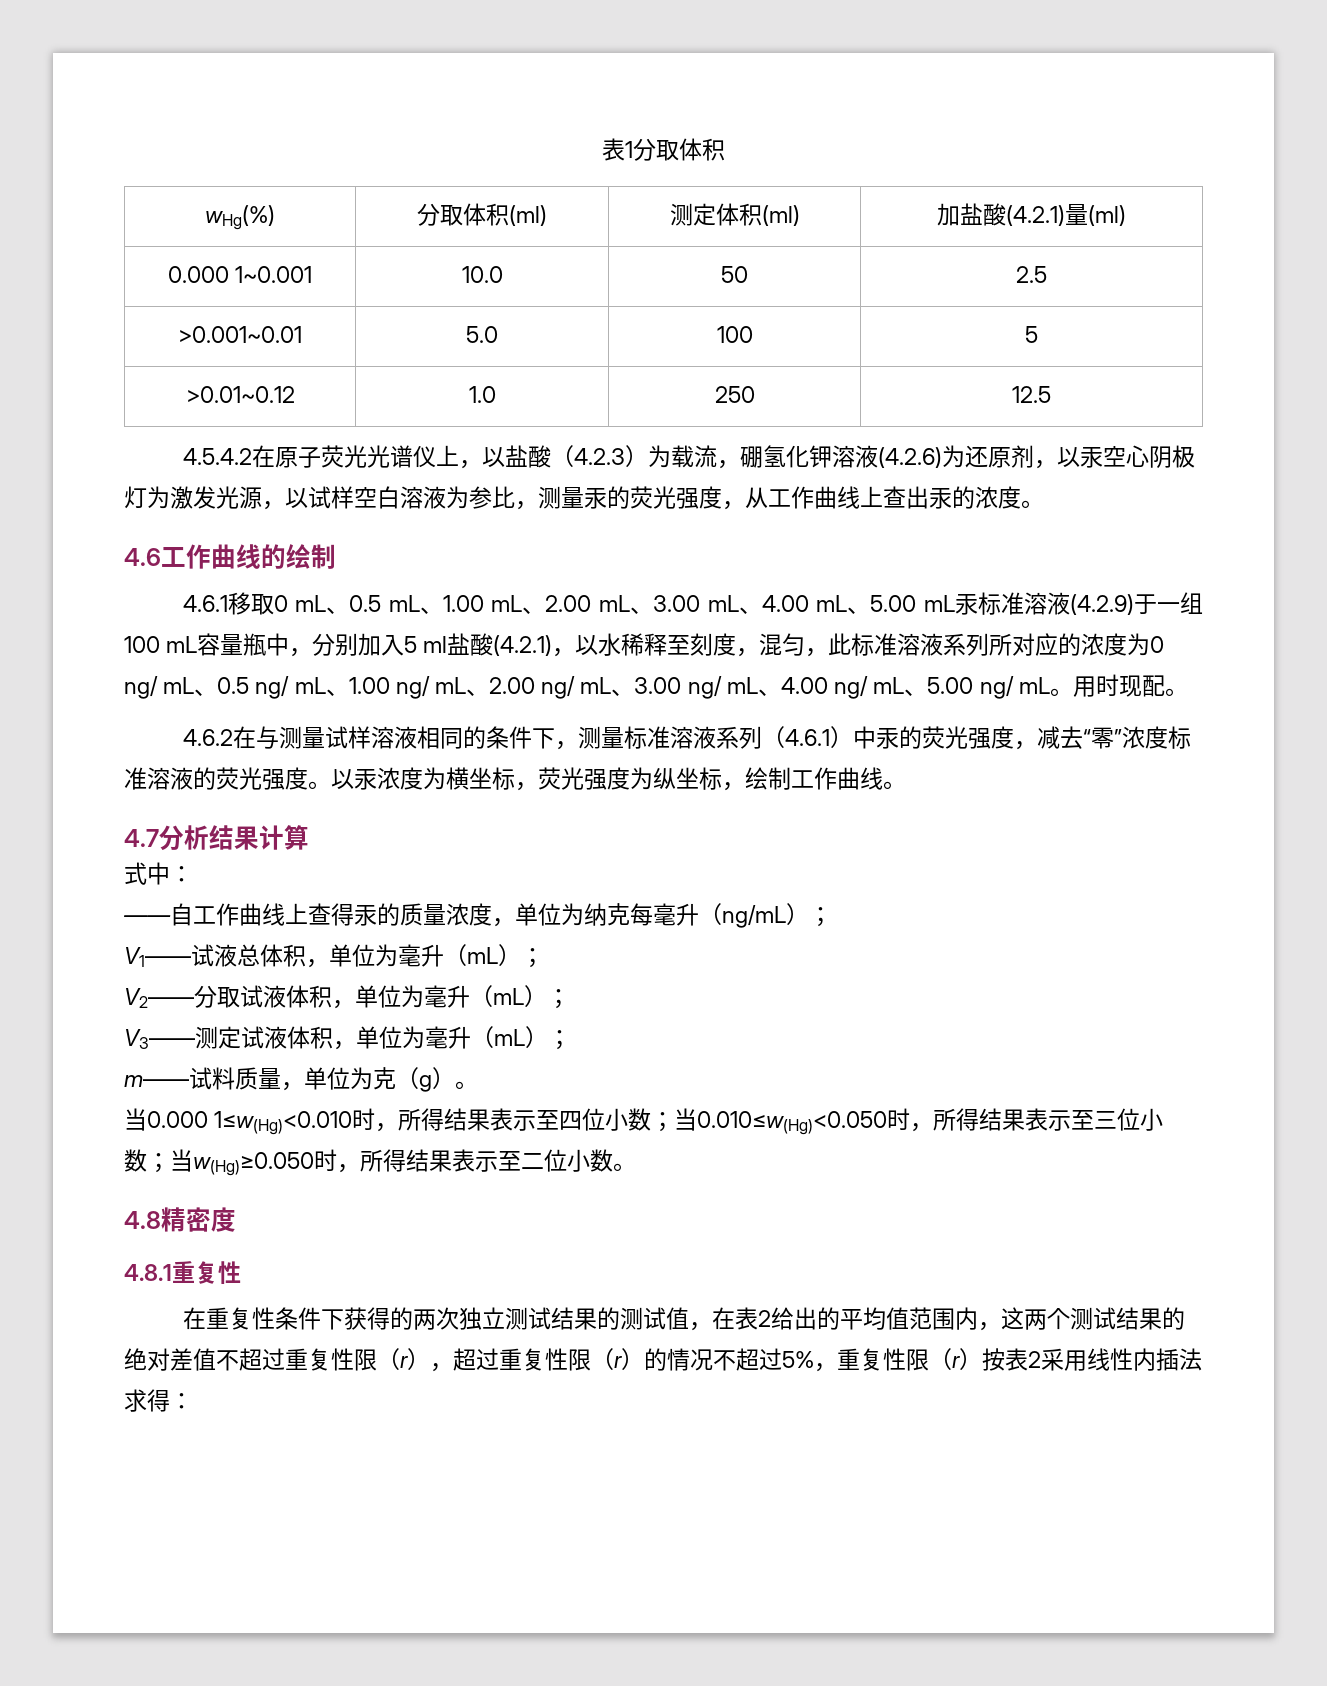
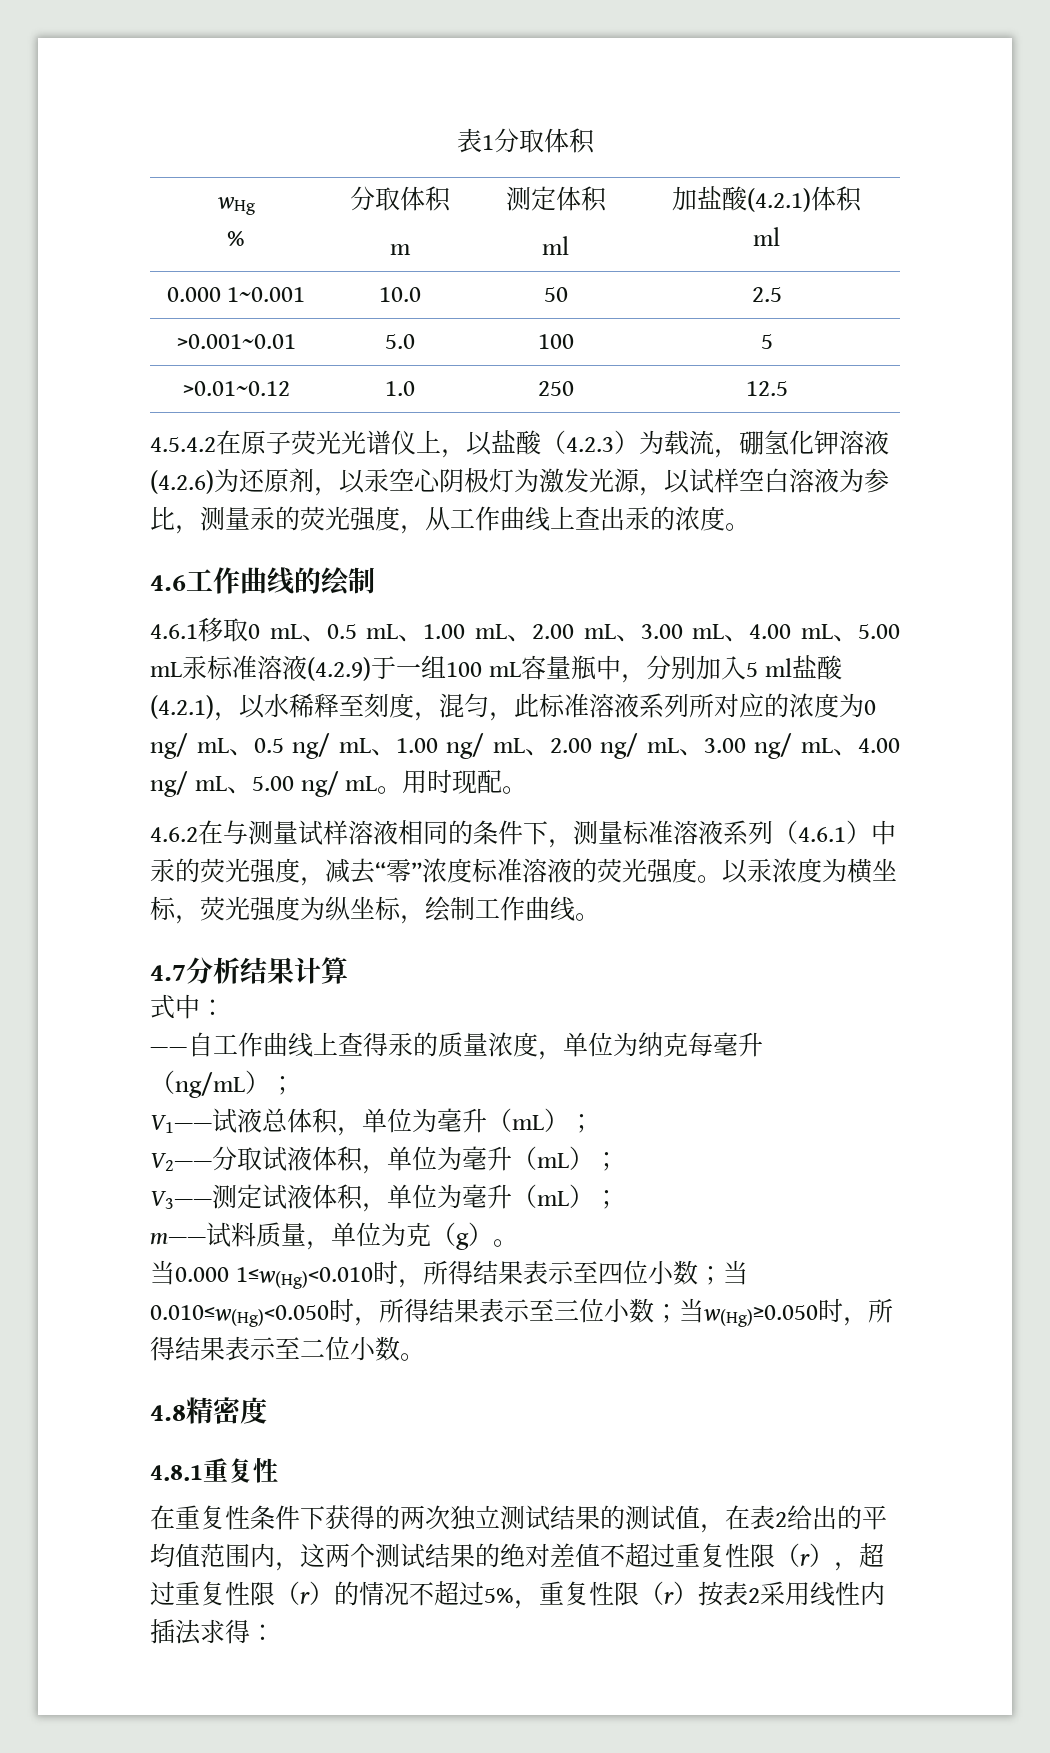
[205,205,275,230] [417,203,547,226] wHg(%) | 分取体积(ml) -> [216,197,255,215] [227,231,245,246] [349,186,451,212] [389,244,411,255] wHg // % | 分取体积 // m
[761,205,800,226] (ml) -> [542,236,569,255] // ml
[1065,204,1126,226] 量(ml) -> [811,186,862,212] [753,227,780,246] 体积 // ml

